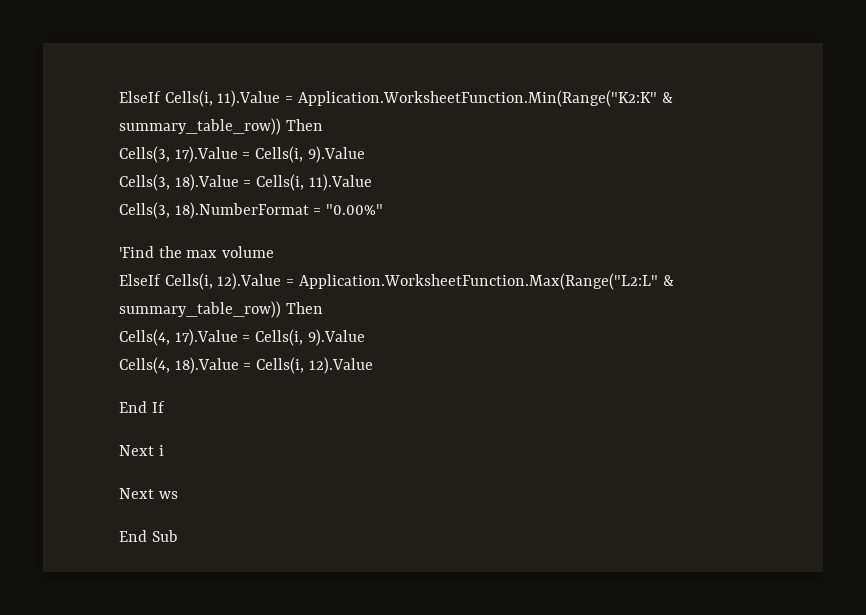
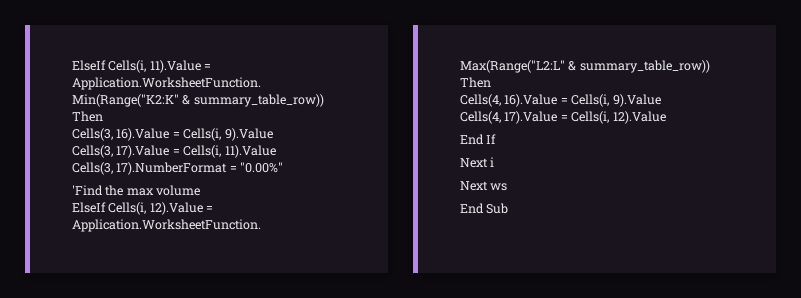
[174,146,238,163] 17).Value -> [116,128,170,141] 16).Value
[174,174,239,191] 18).Value -> [116,145,170,158] 17).Value
[174,202,309,219] 18).NumberFormat -> [116,162,228,175] 17).NumberFormat
[174,329,238,346] 17).Value -> [504,94,558,107] 16).Value
[174,357,239,374] 18).Value -> [504,111,558,124] 17).Value

